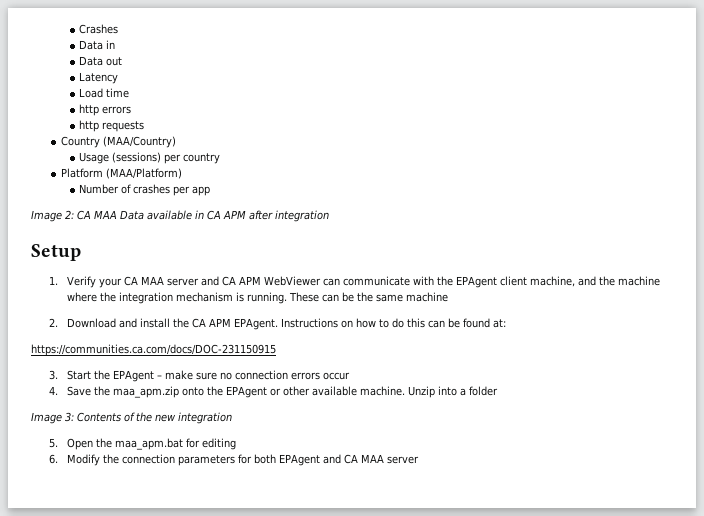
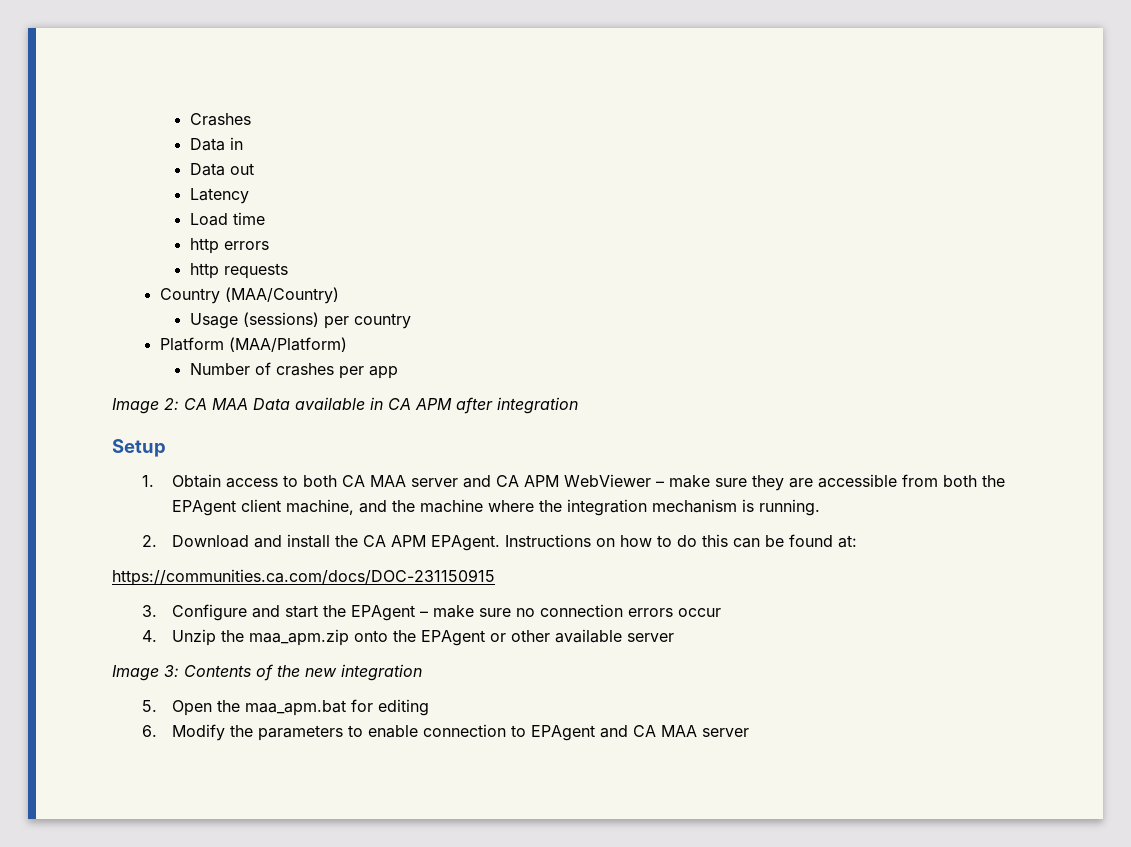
[67,276,123,288] Verify your -> [172,474,338,488] Obtain access to both
[323,276,435,286] can communicate with -> [656,474,978,491] – make sure they are accessible from both
[289,292,449,302] These can be the same machine -> (821, 507) none
[67,370,92,380] Start -> [172,604,319,621] Configure and start
[67,386,92,396] Save -> [172,629,217,646] Unzip
[360,386,499,398] machine. Unzip into a folder -> [627,633,675,642] server
[122,454,277,466] connection parameters for both -> [258,724,527,741] parameters to enable connection to

